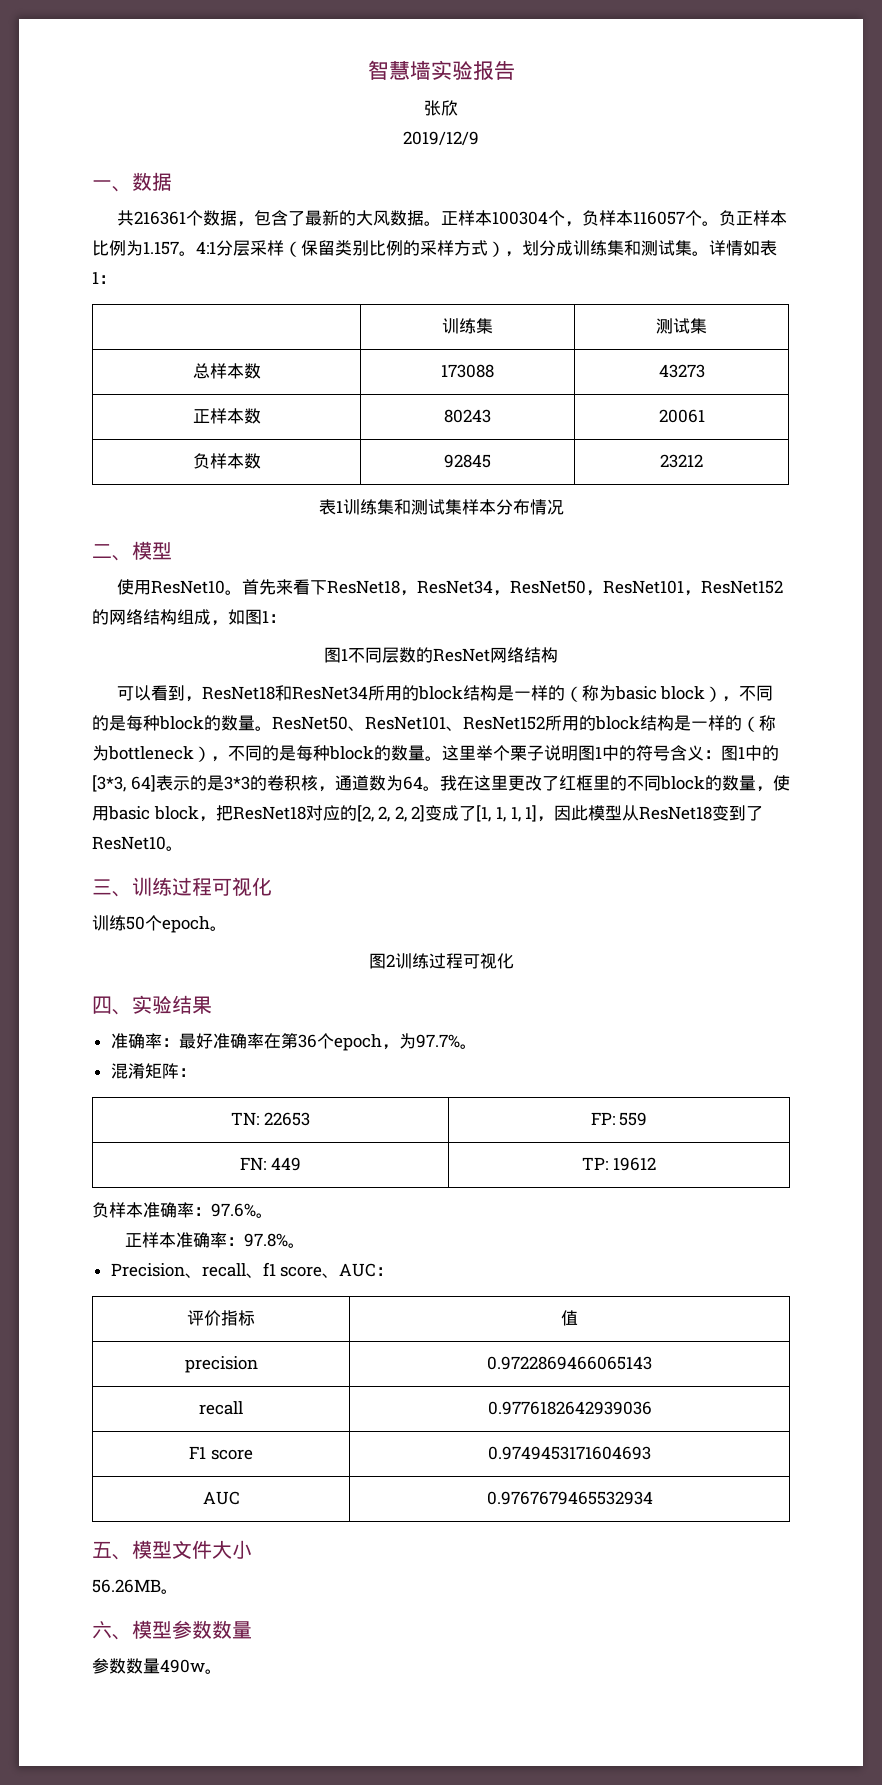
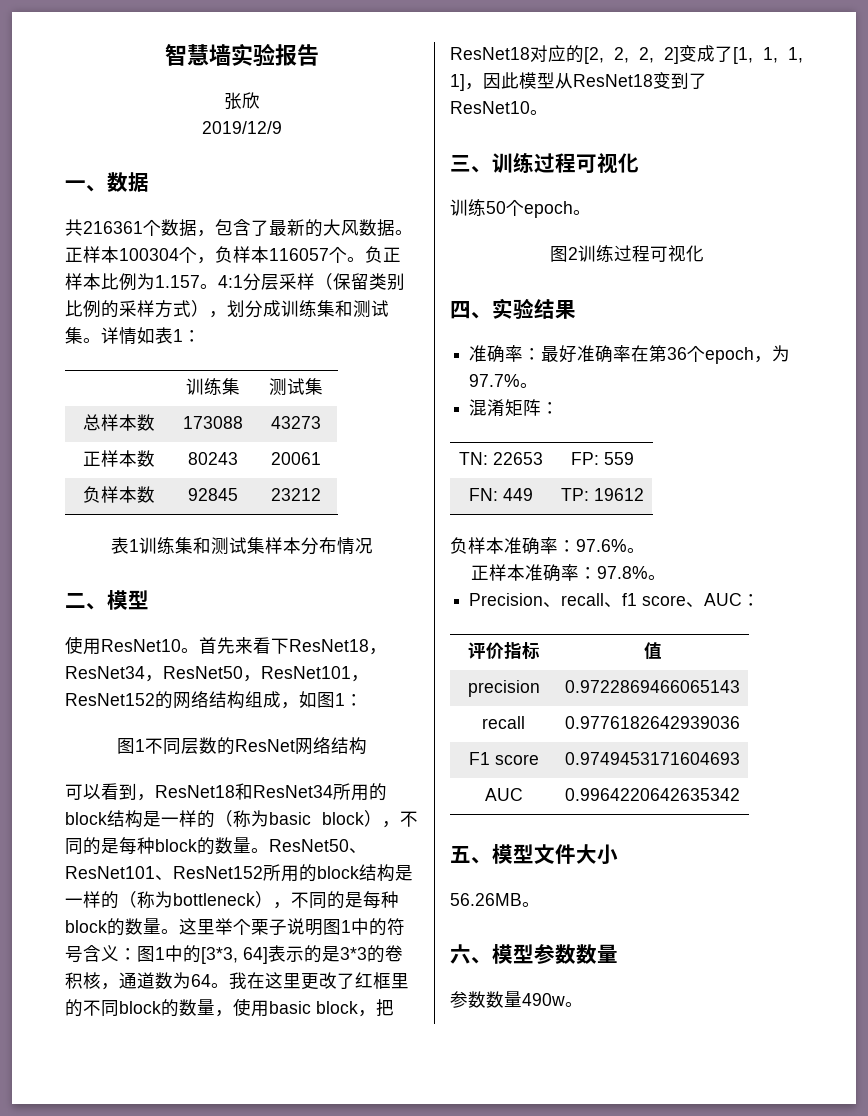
[486,1491,653,1505] 0.9767679465532934 -> [565,788,740,801] 0.9964220642635342

